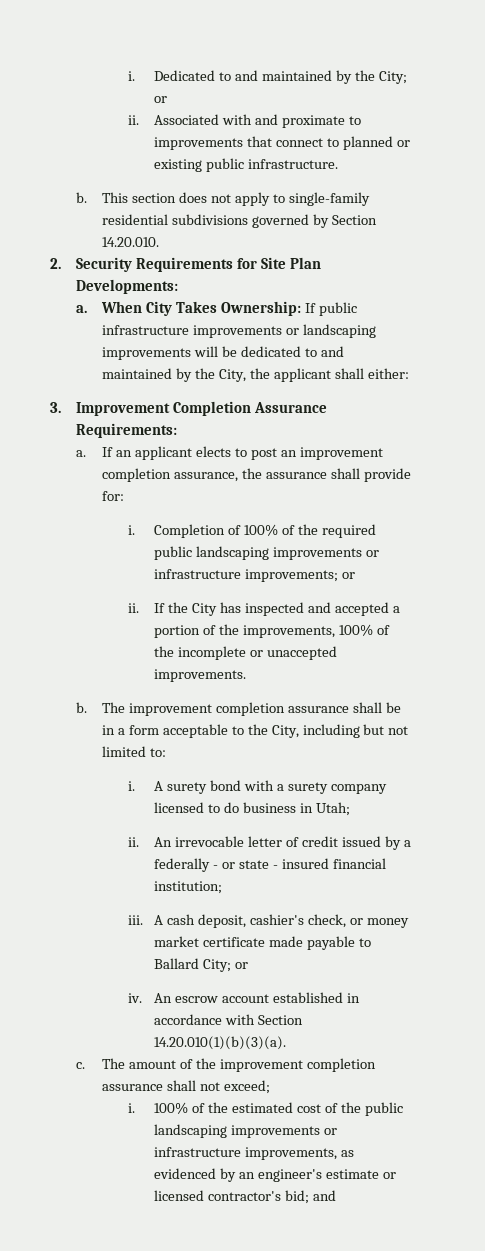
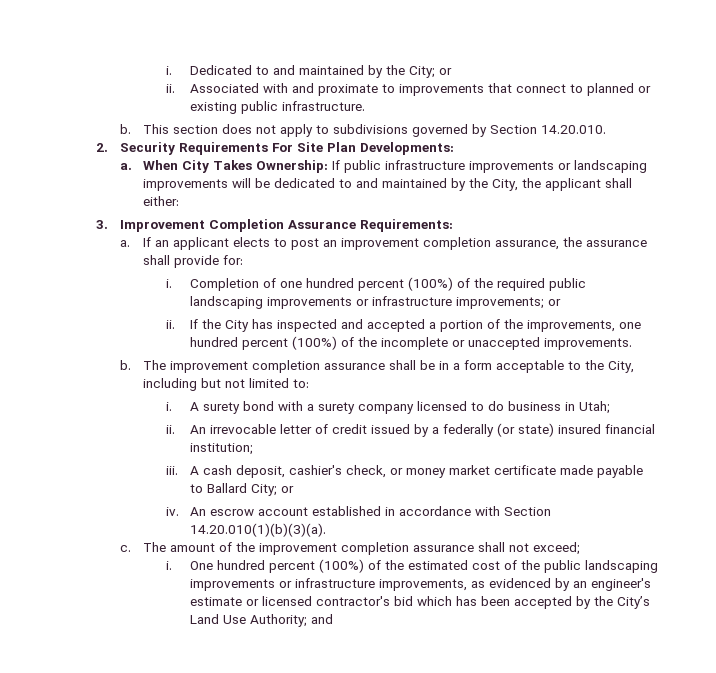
[288,192,370,206] [102,214,169,225] single-family residential -> (329, 129) none
[236,258,257,269] for -> [271,143,293,152] For
[244,524,279,536] 100% -> [279,277,453,291] one hundred percent (100%)
[338,624,373,636] 100% -> [618,322,641,329] [189,336,337,350] one hundred percent (100%)
[213,860,278,869] - or state - -> [496,423,554,437] (or state)
[154,1102,189,1114] 100% -> [189,559,364,573] One hundred percent (100%)
[285,1190,310,1204] bid; -> [393,596,650,609] [189,614,307,627] bid which has been accepted by the City’s Land Use Authority;

